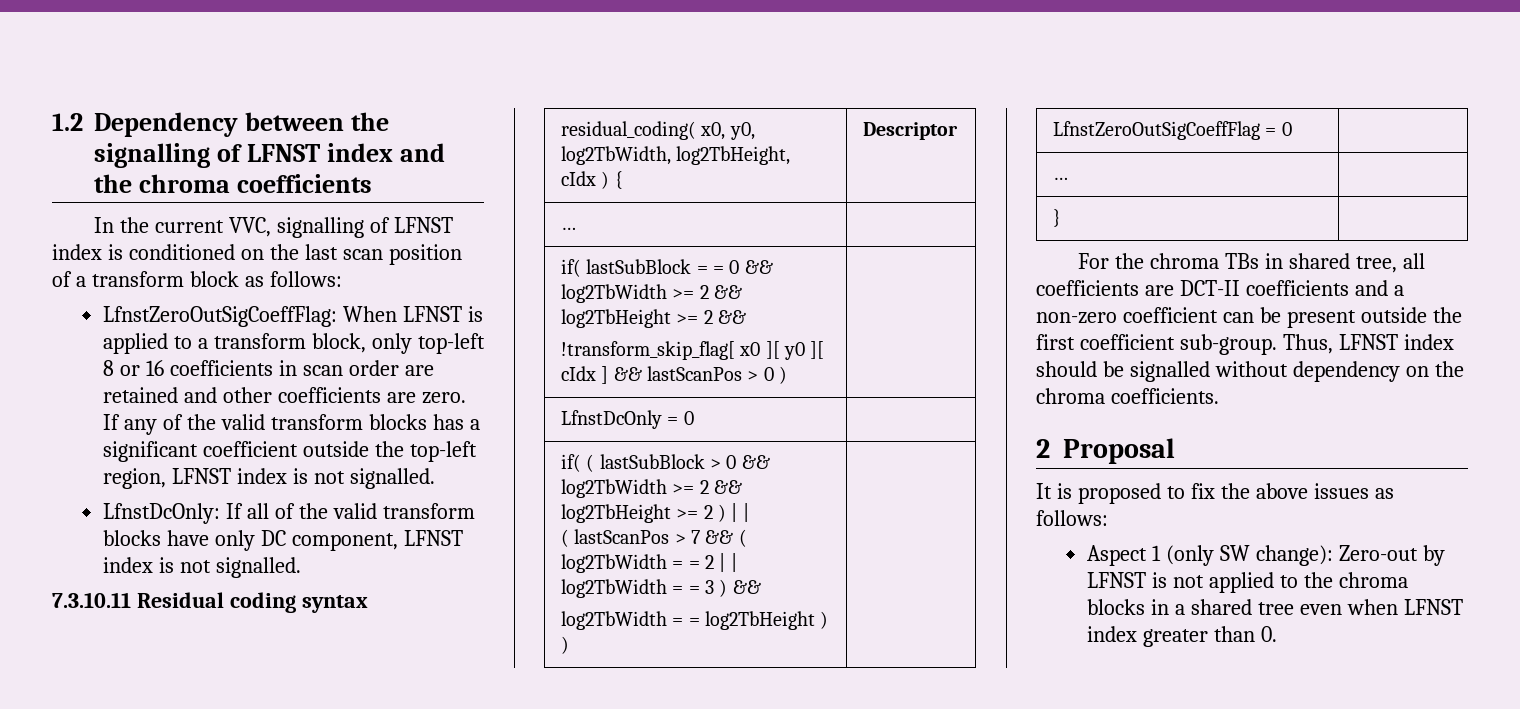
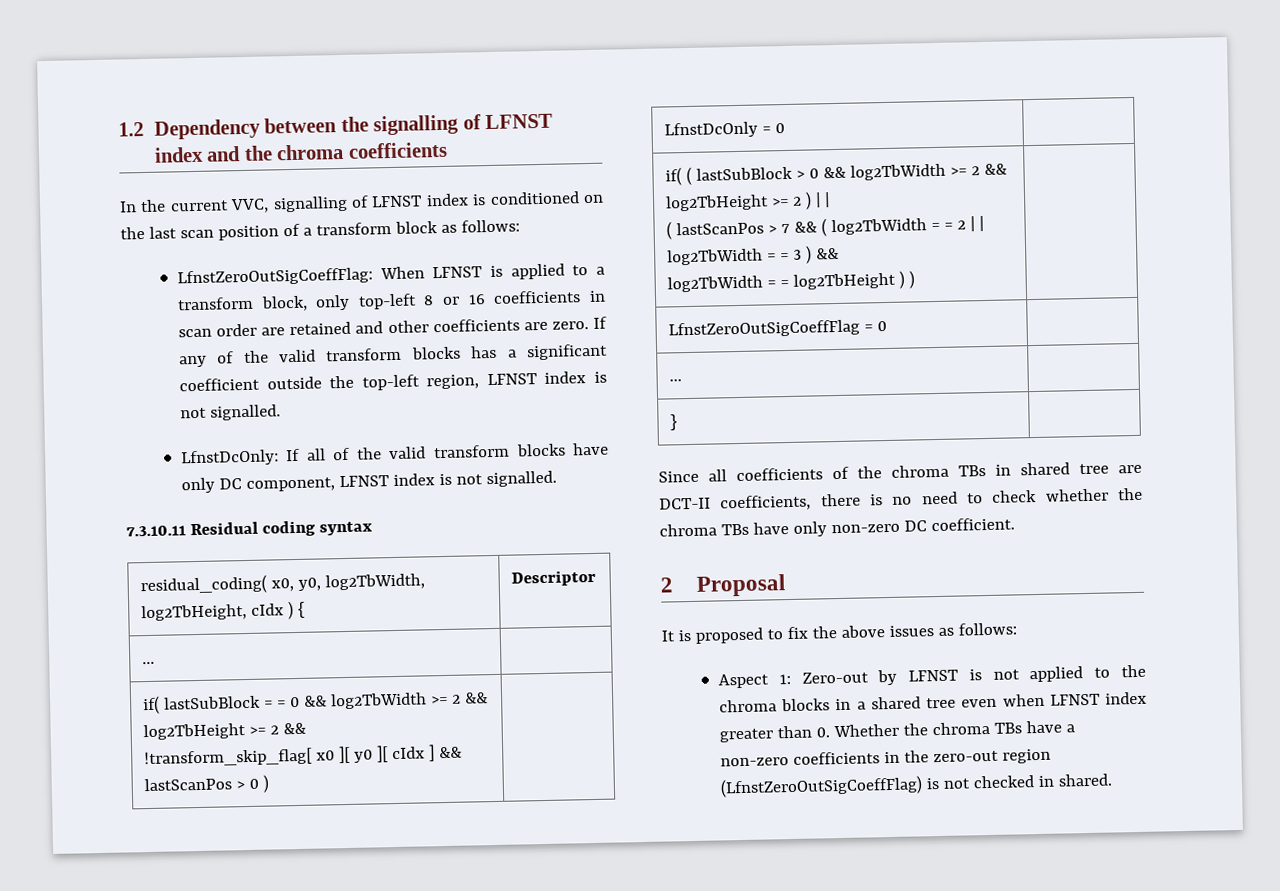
[1078,253,1110,269] For -> [658,466,849,483] Since all coefficients of
[1356,253,1426,273] [1036,280,1404,296] [1036,307,1462,328] [1036,334,1454,355] [1036,361,1464,382] [1036,388,1219,404] tree, all coefficients are DCT-II coefficients and a non-zero coefficient can be present outside the first coefficient sub-group. Thus, LFNST index should be signalled without dependency on the chroma coefficients. -> [1079,463,1142,475] [659,487,1143,512] [659,517,1015,537] tree are DCT-II coefficients, there is no need to check whether the chroma TBs have only non-zero DC coefficient.
[1152,545,1333,566] 1 (only SW change): -> [778,673,791,685] 1:
(1277, 634) none -> [832,720,1075,738] [719,748,1051,767] [719,773,1112,798] Whether the chroma TBs have a non-zero coefficients in the zero-out region (LfnstZeroOutSigCoeffFlag) is not checked in shared.

